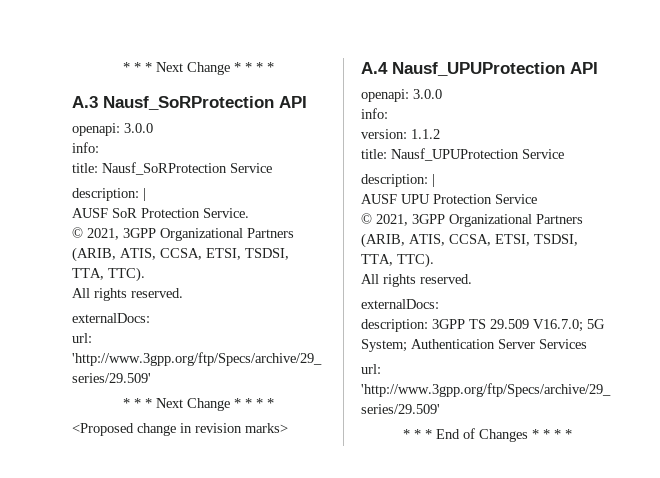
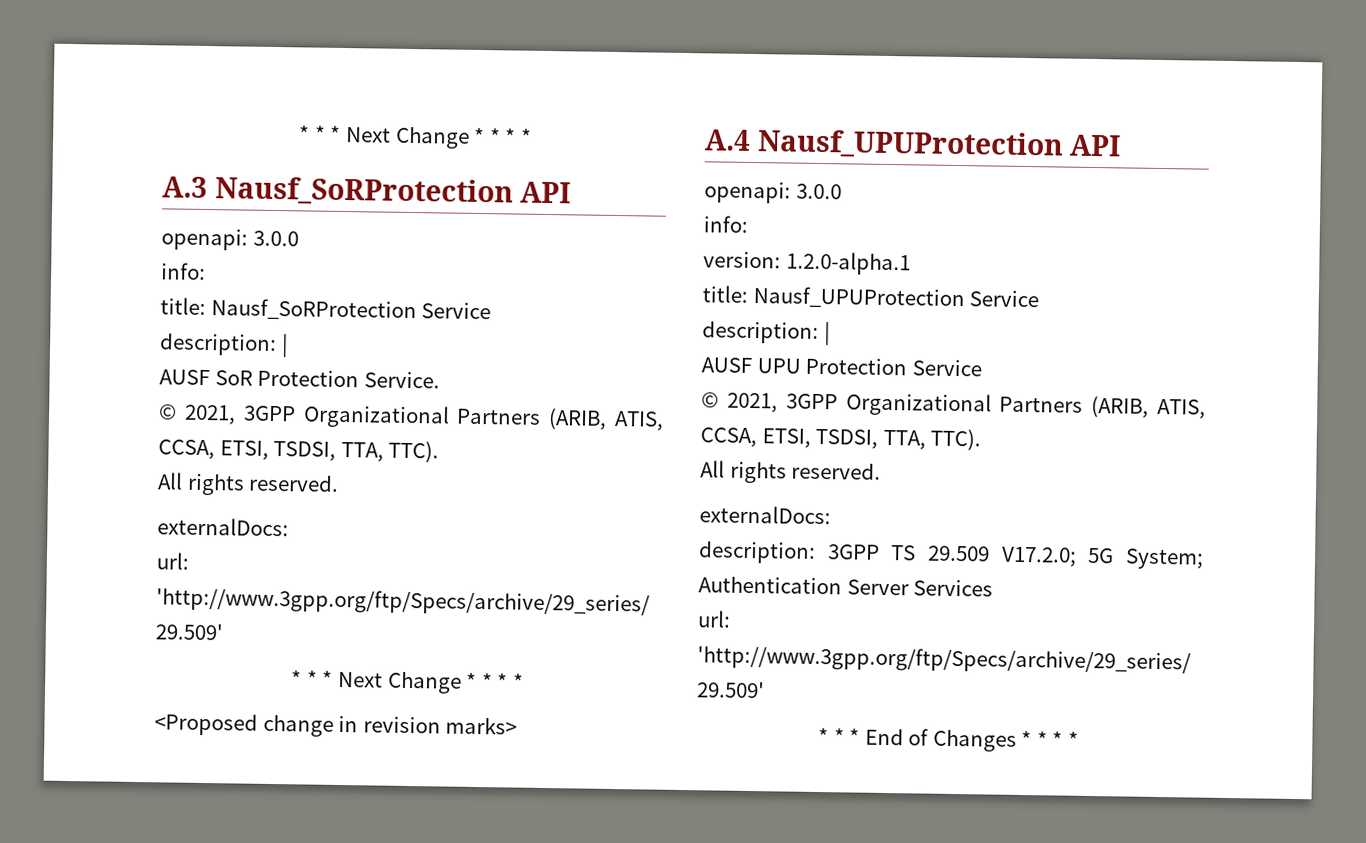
[411,129,440,139] 1.1.2 -> [785,251,911,276] 1.2.0-alpha.1
[533,319,583,332] V16.7.0; -> [1000,546,1077,567] V17.2.0;

